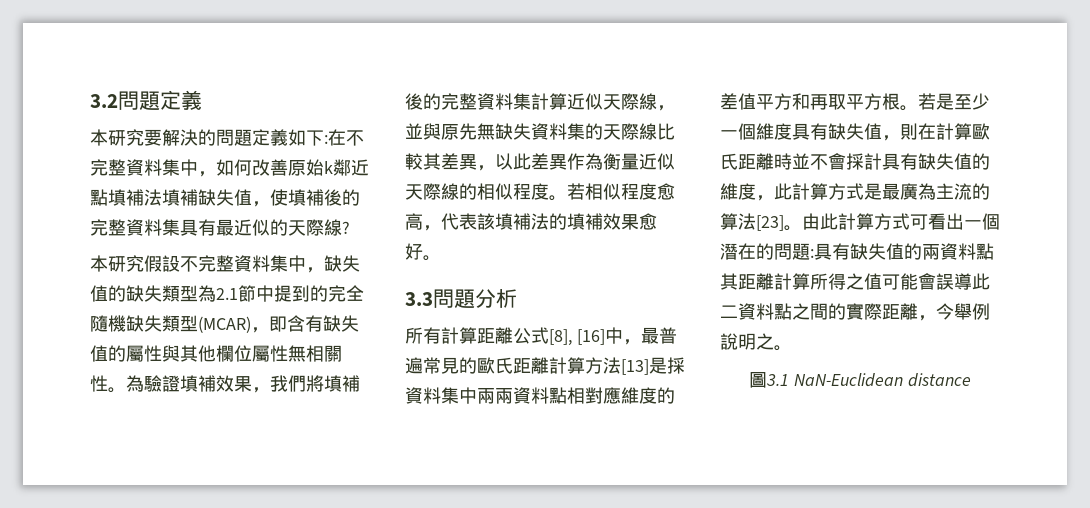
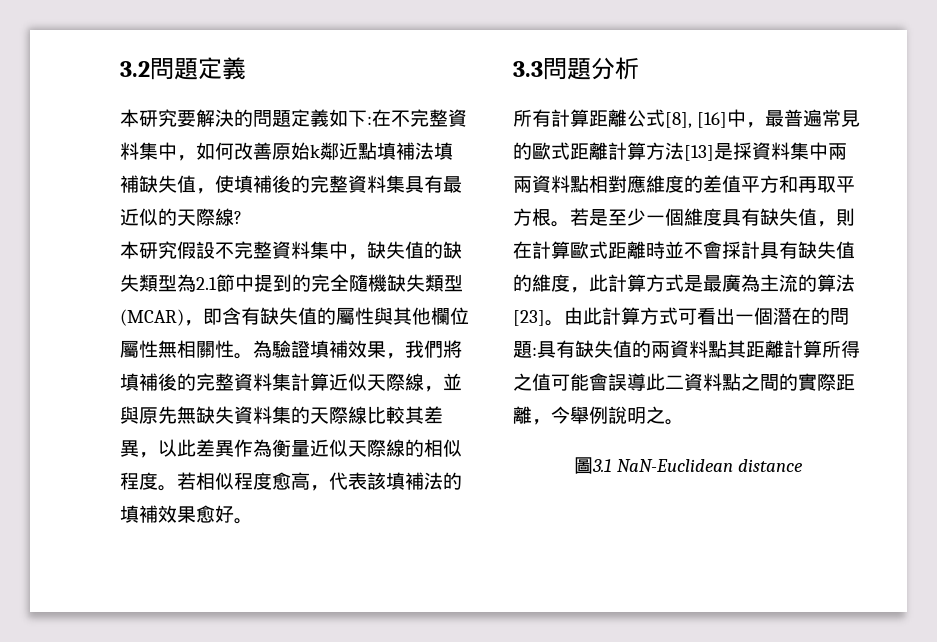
[495,357,513,374] 氏 -> [551,142,570,160] 式
[720,153,738,170] 氏 -> [589,241,608,259] 式

